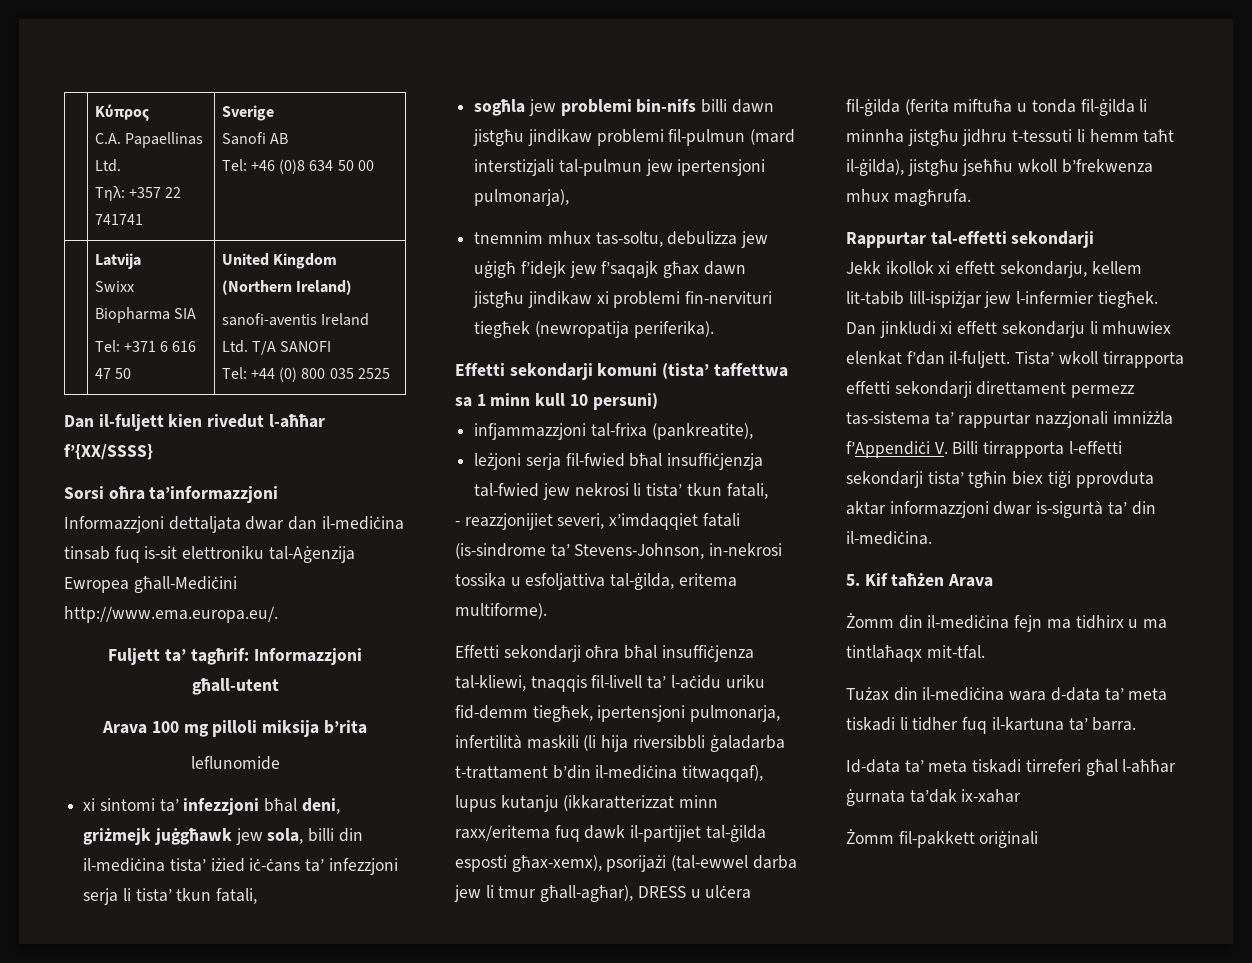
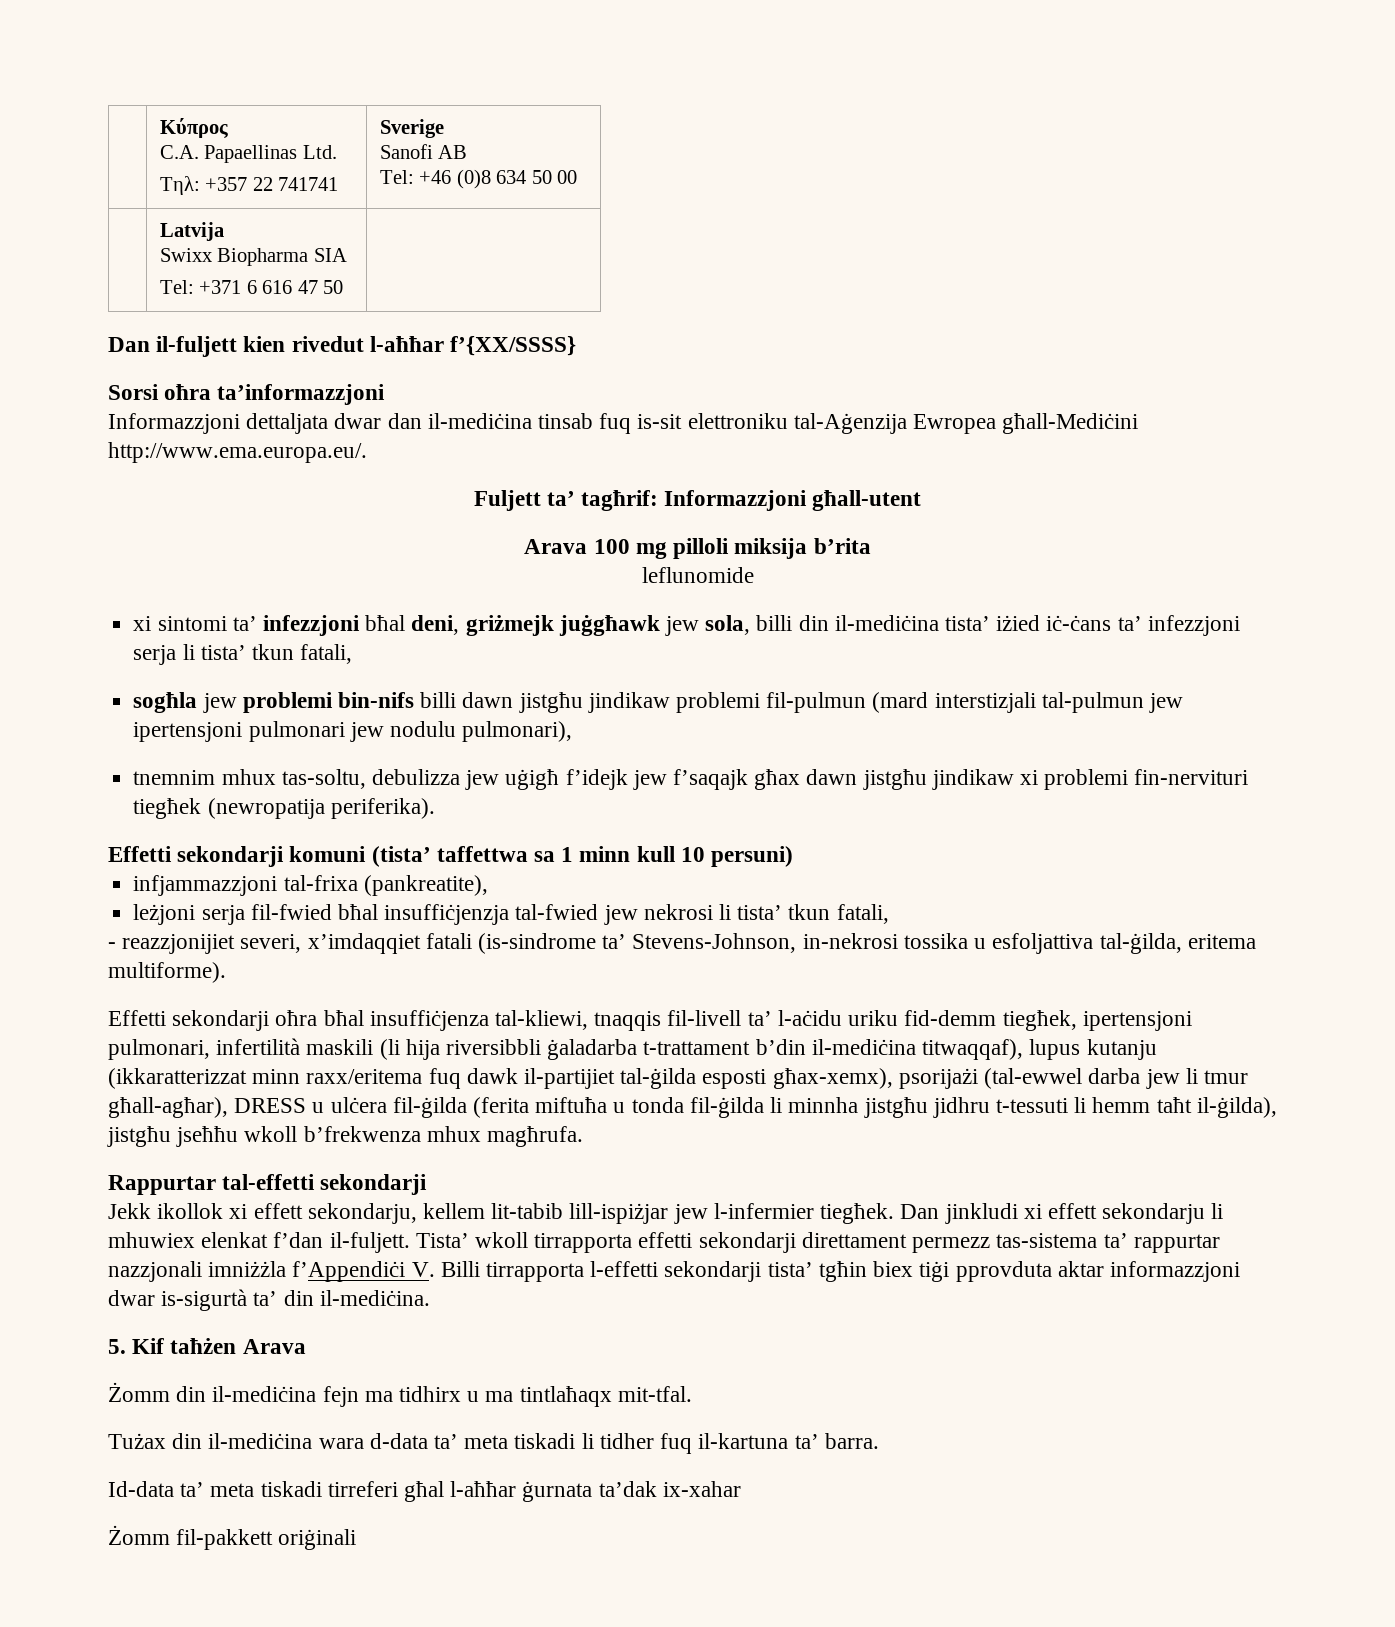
[221,253,337,269] [221,280,352,295] [221,313,369,326] [221,340,332,355] [221,367,391,382] United Kingdom (Northern Ireland) // sanofi-aventis Ireland Ltd. T/A SANOFI // Tel: +44 (0) 800 035 2525 -> (344, 287) none
[474,189,570,206] pulmonarja), -> [248,721,573,742] pulmonari jew nodulu pulmonari),
[690,705,781,722] pulmonarja, -> [108,1039,210,1060] pulmonari,

